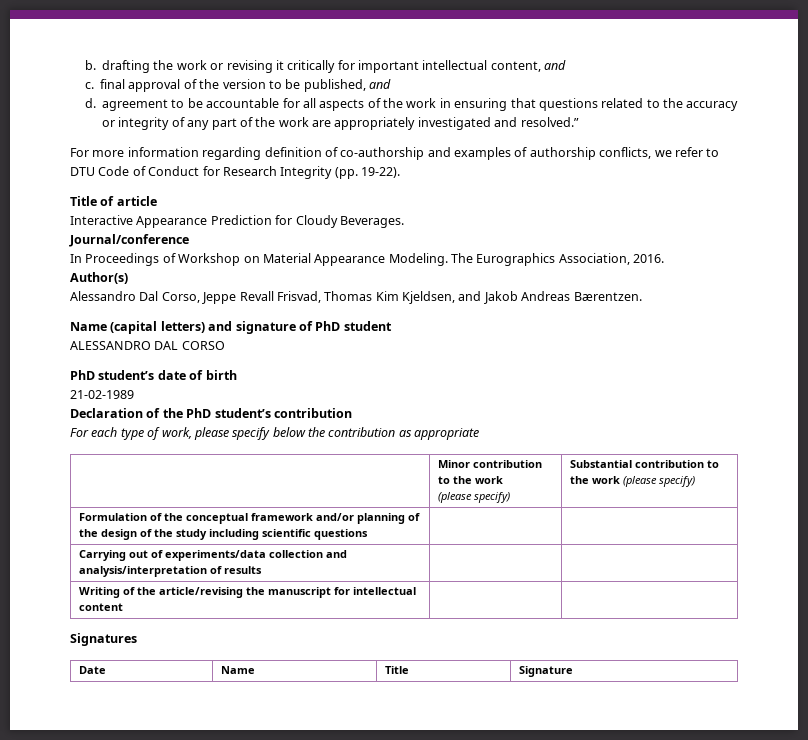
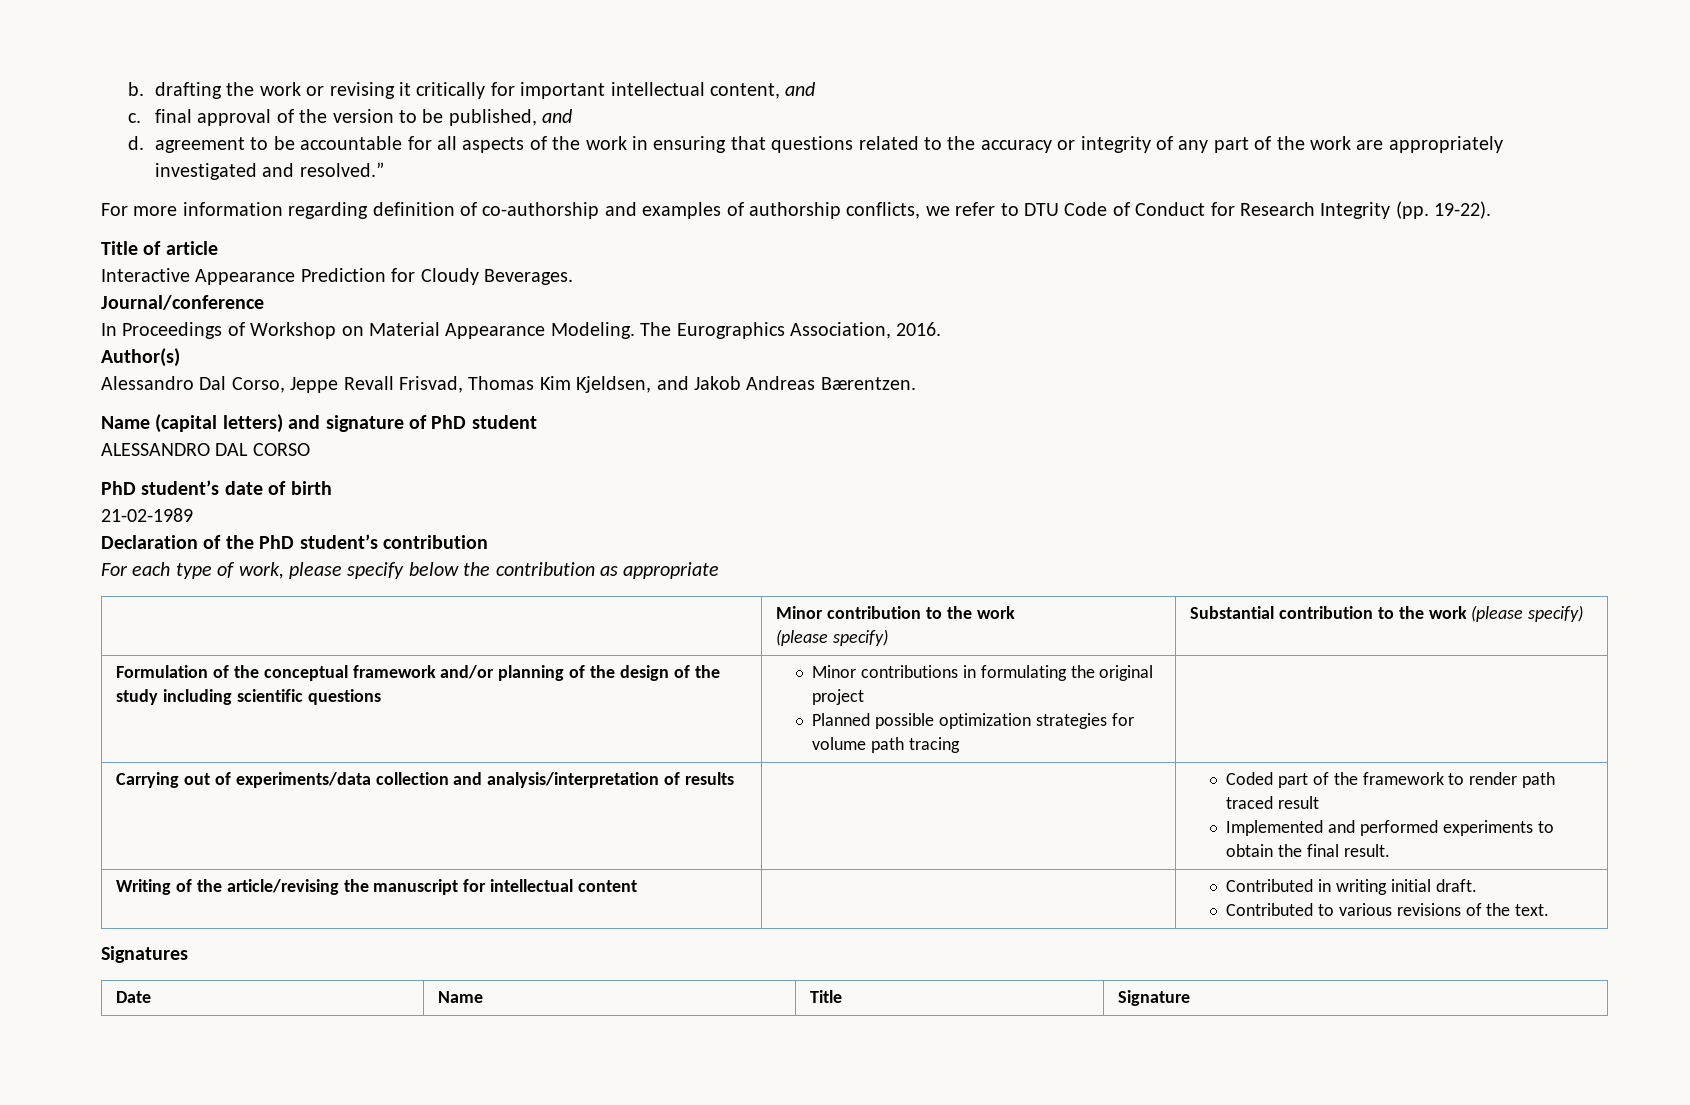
(368, 534) none -> [812,665,1154,681] [812,689,865,705] [812,713,1134,729] [812,737,960,753] Minor contributions in formulating the original project // Planned possible optimization strategies for volume path tracing
(262, 570) none -> [1226,772,1556,788] [1226,796,1320,809] [1226,820,1554,836] [1226,844,1390,857] Coded part of the framework to render path traced result // Implemented and performed experiments to obtain the final result.
(123, 607) none -> [1226,879,1477,895] [1226,903,1550,916] Contributed in writing initial draft. // Contributed to various revisions of the text.

